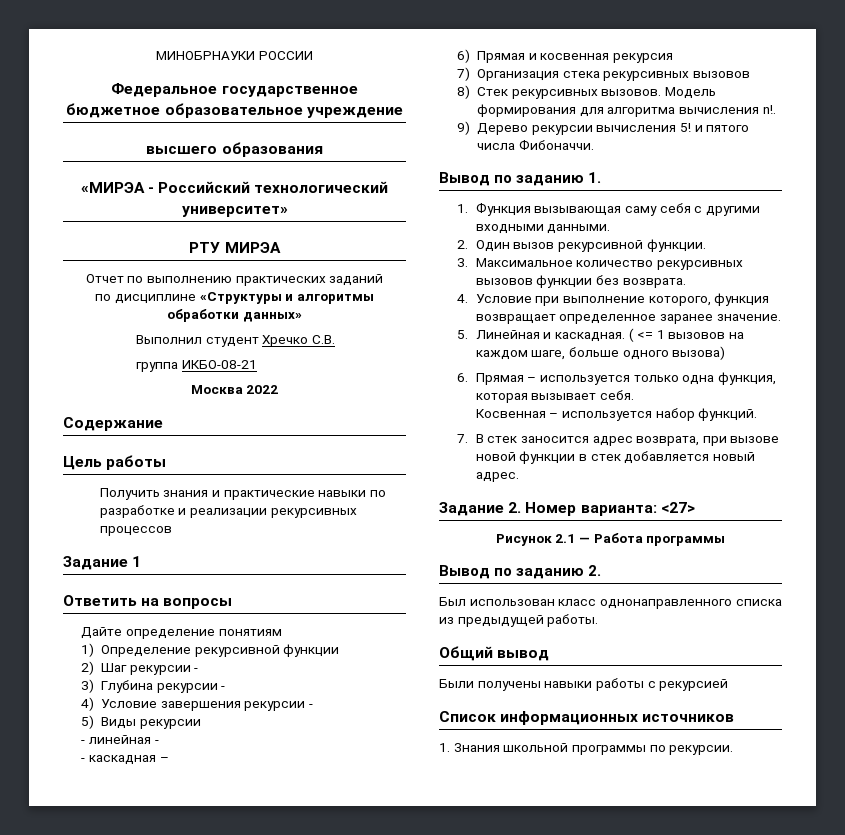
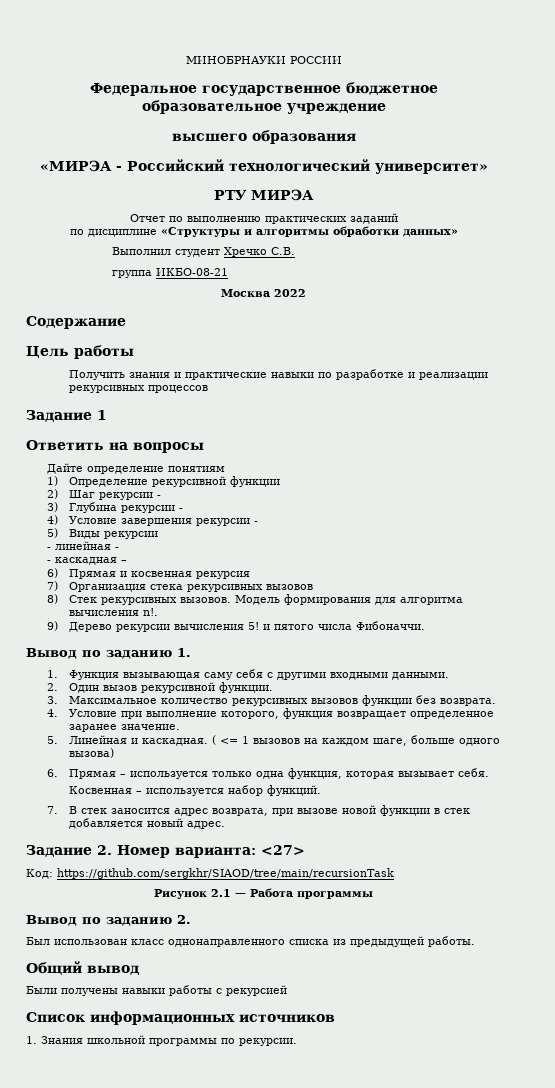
(695, 507) none -> [26,868,394,879] // Код: https://github.com/sergkhr/SIAOD/tree/main/recursionTask

